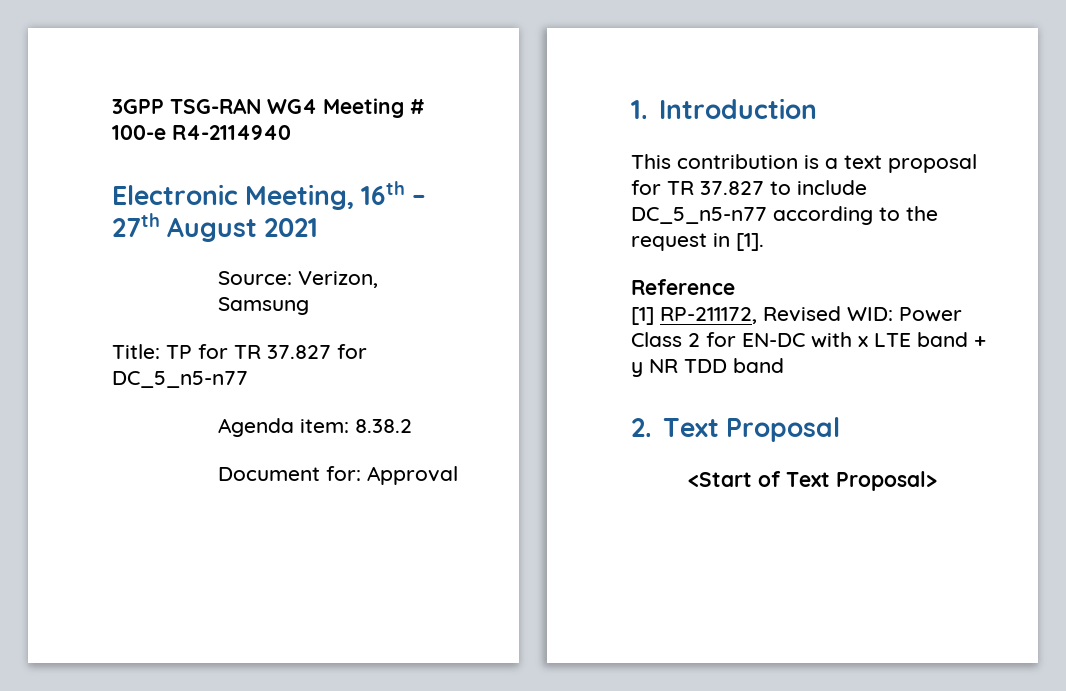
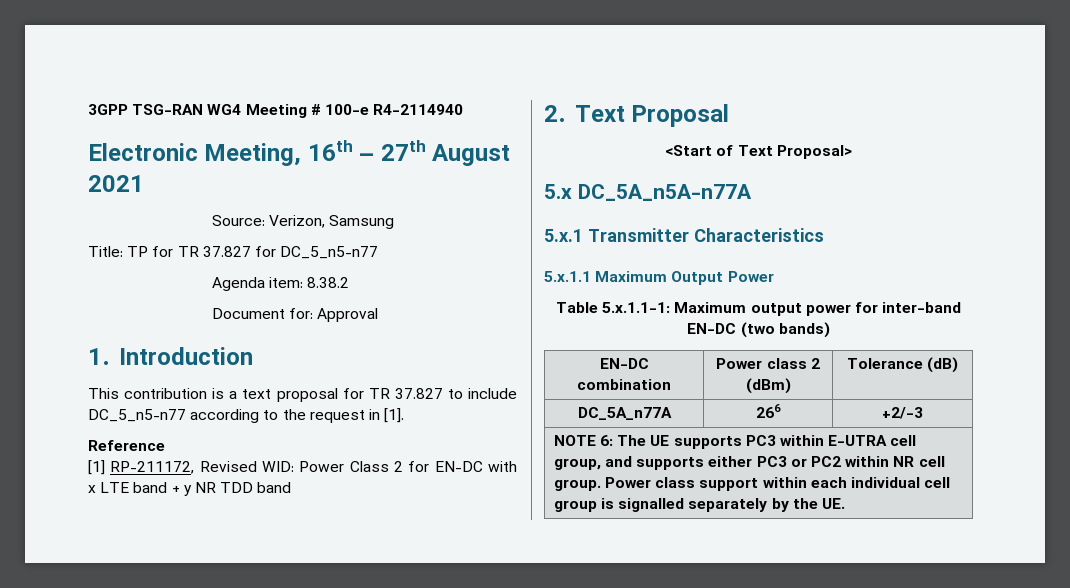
(937, 481) none -> [544,184,752,201] [544,228,824,242] [544,271,774,285] [555,302,962,316] [687,322,830,338] [599,358,649,369] [577,379,671,390] [716,358,820,369] [745,378,791,394] [846,357,959,373] [577,407,672,420] [756,404,781,418] [882,407,923,419] [553,435,917,449] [553,456,945,470] [553,477,951,491] [553,498,846,512] // 5.x DC_5A_n5A-n77A // 5.x.1 Transmitter Characteristics // 5.x.1.1 Maximum Output Power // Table 5.x.1.1-1: Maximum output power for inter-band EN-DC (two bands) // EN-DC combination | Power class 2 (dBm) | Tolerance (dB) // DC_5A_n77A | 266 | +2/-3 // NOTE 6: The UE supports PC3 within E-UTRA cell group, and supports either PC3 or PC2 within NR cell group. Power class support within each individual cell group is signalled separately by the UE.

